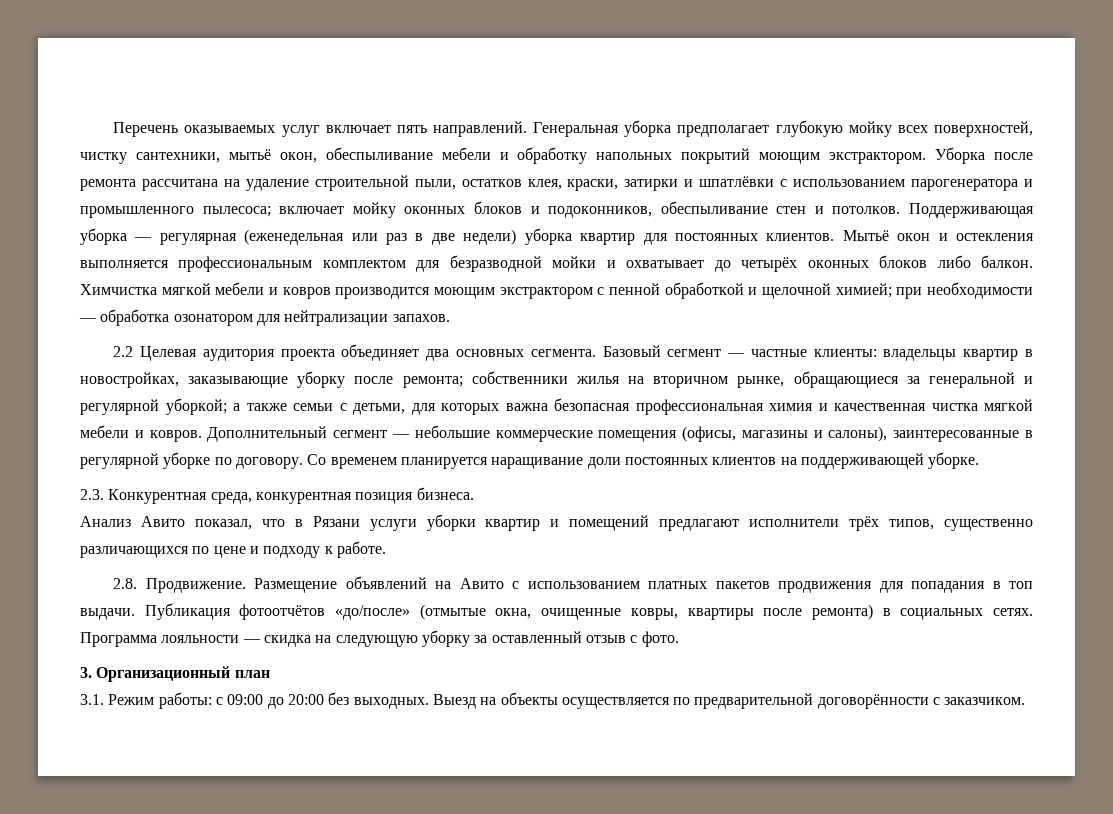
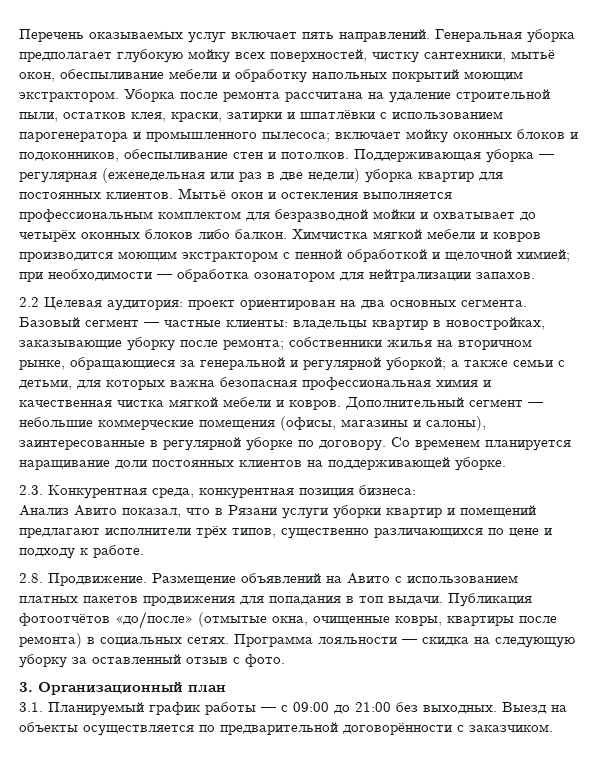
[202,344,420,361] аудитория проекта объединяет -> [107,300,356,311] аудитория: проект ориентирован на
[416,487,474,500] бизнеса. -> [359,485,416,495] бизнеса:
[108,692,212,709] Режим работы: -> [48,702,276,716] Планируемый график работы —
[287,694,324,705] 20:00 -> [355,702,391,712] 21:00

